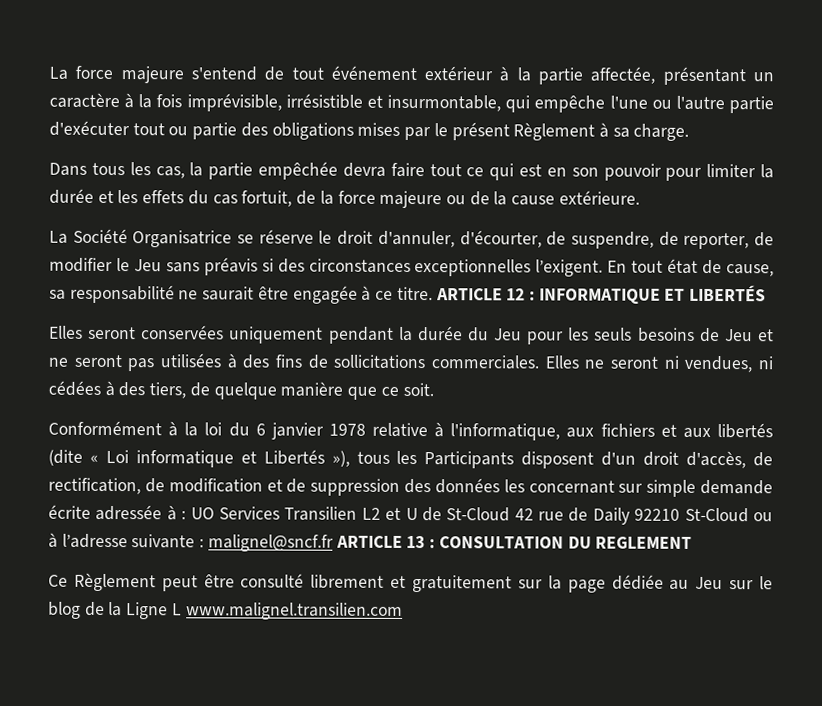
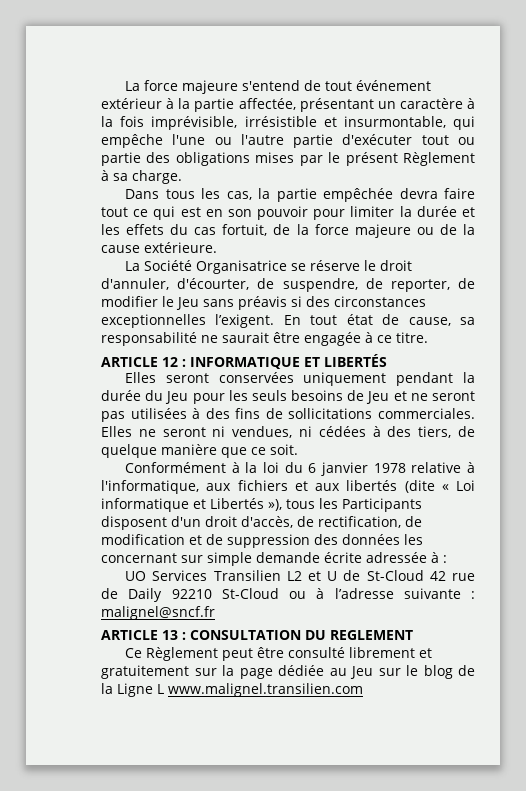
(433, 293) none -> (428, 337) //
(187, 515) none -> (447, 559) //
(334, 543) none -> (215, 613) //

